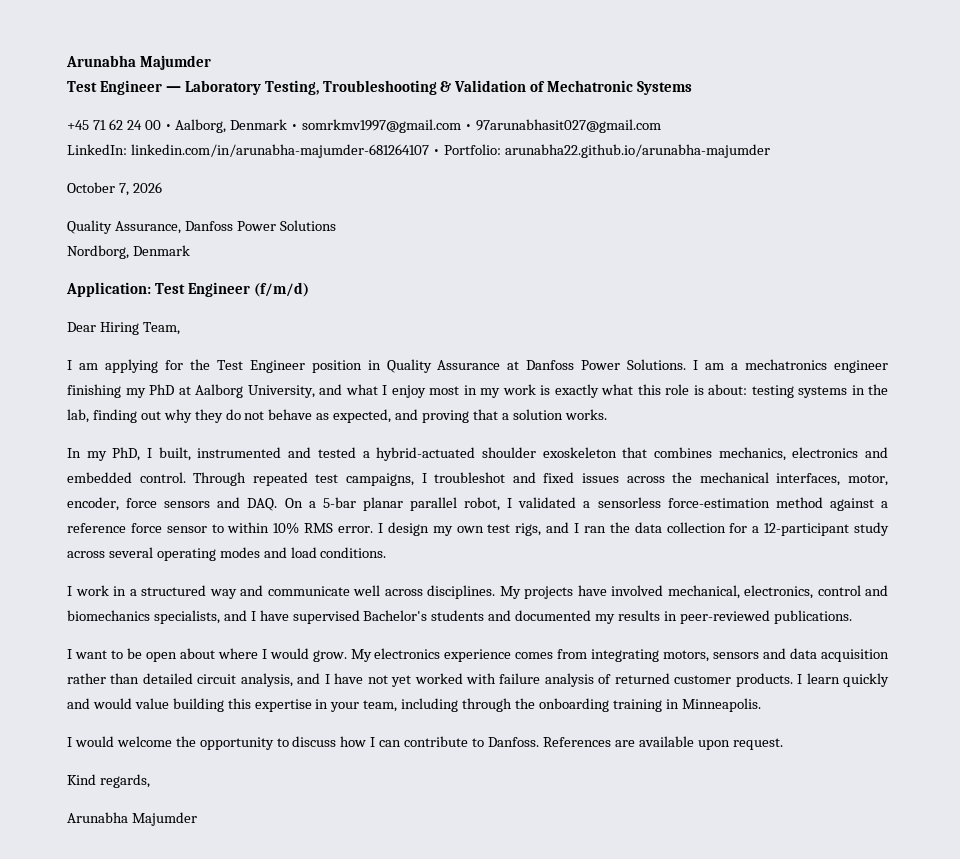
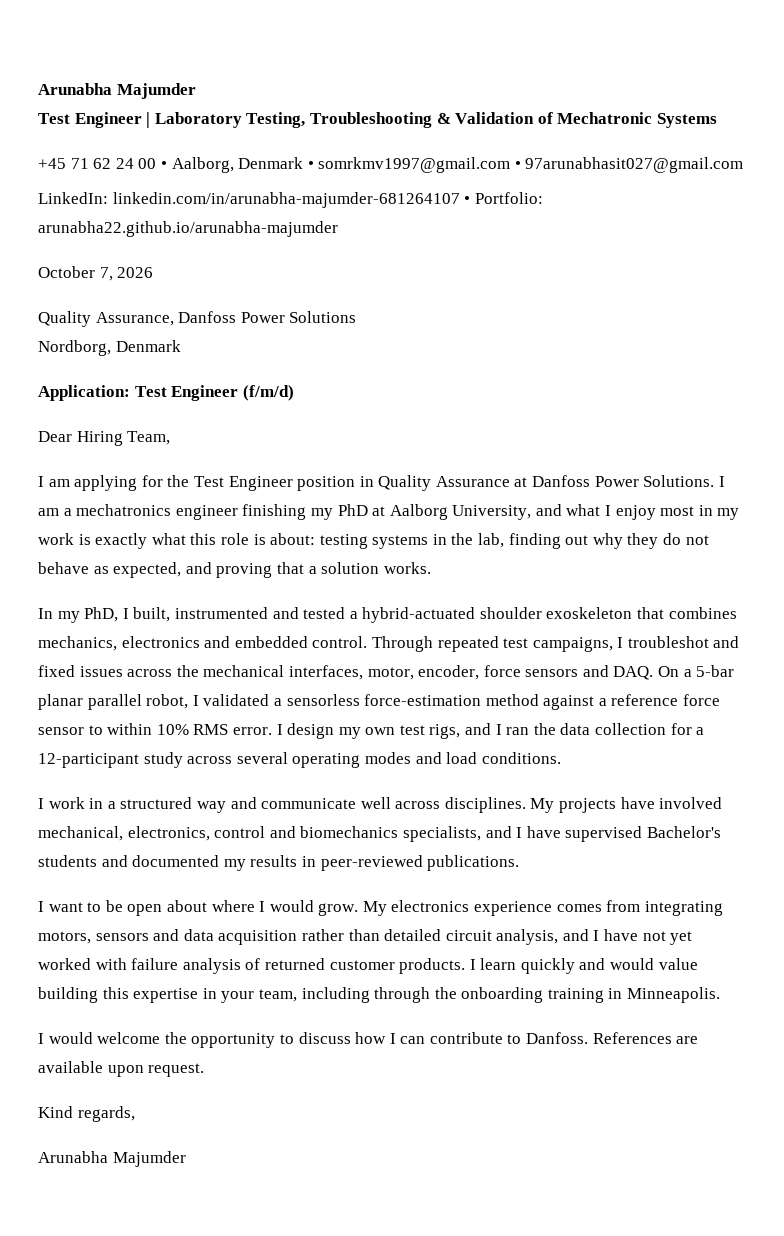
[165,86,181,92] — -> [146,112,151,128] |

